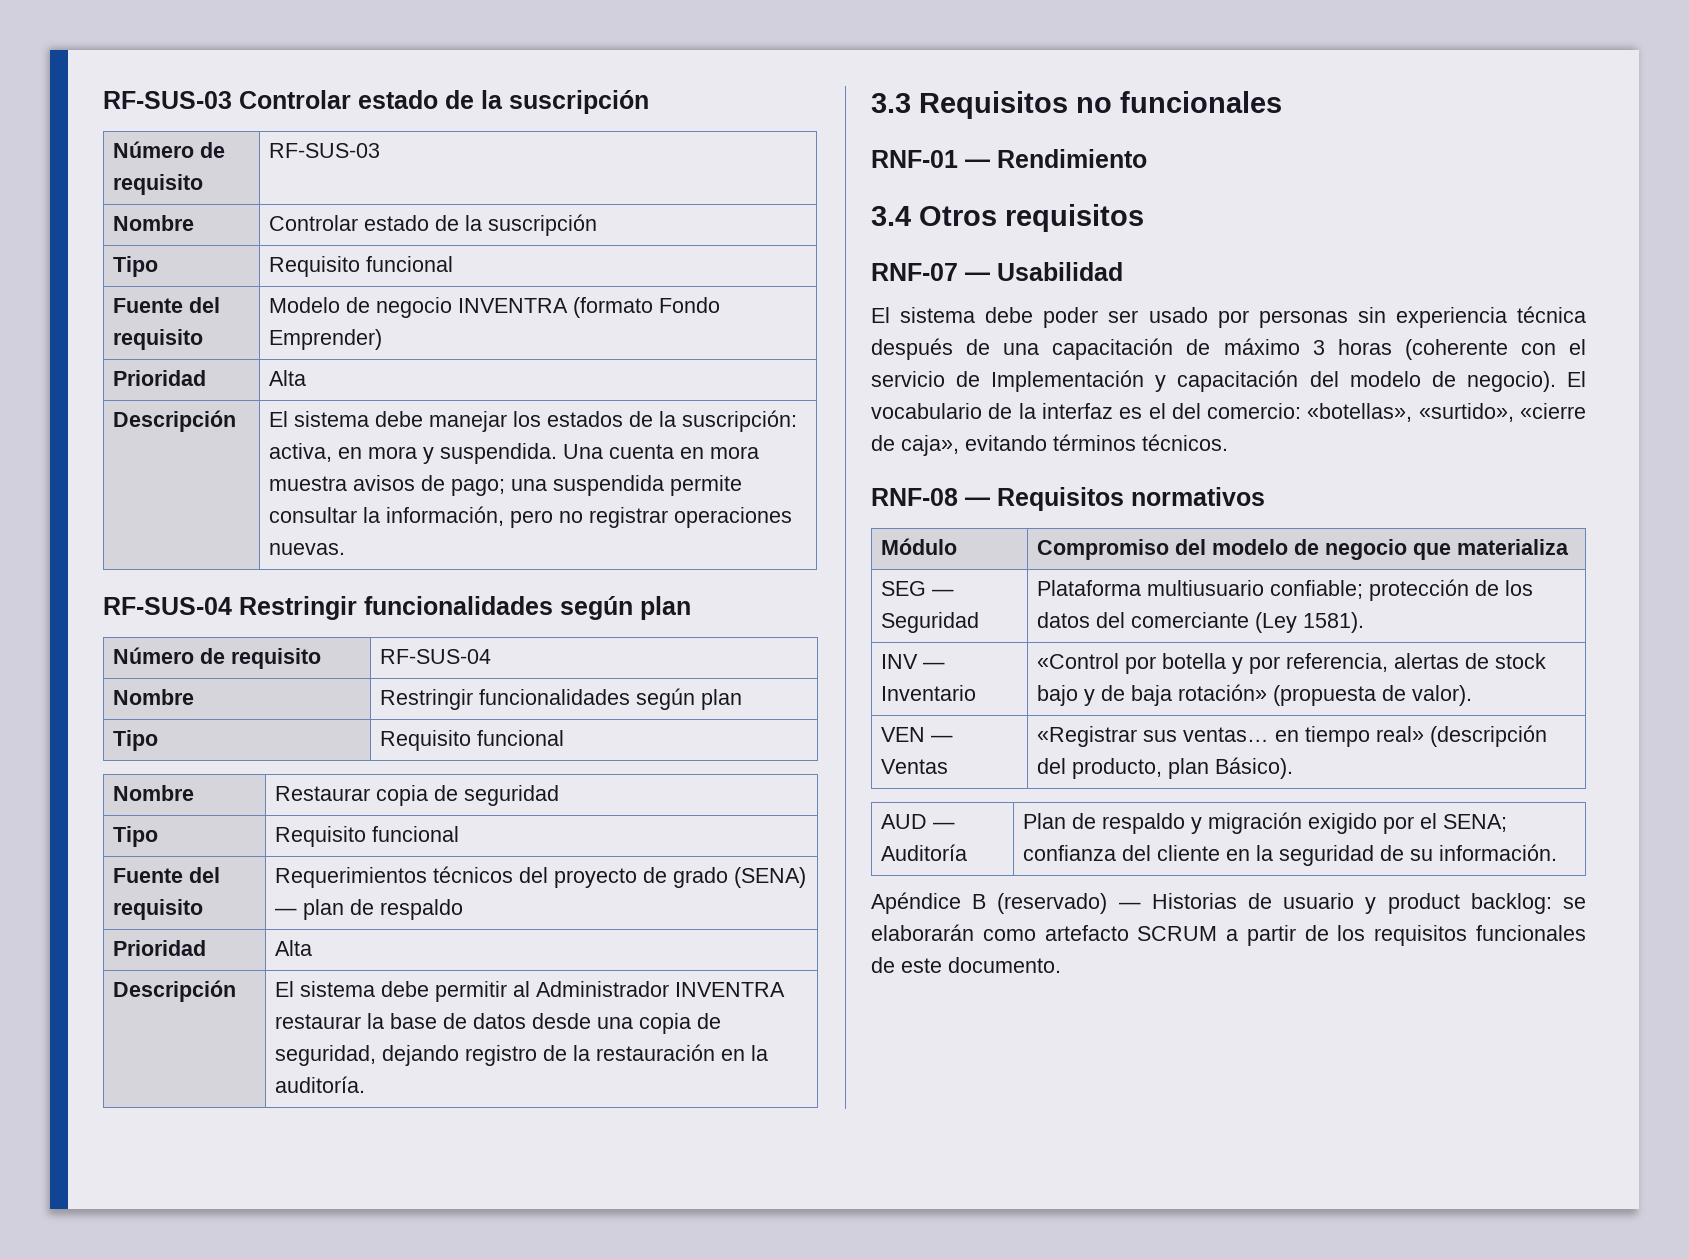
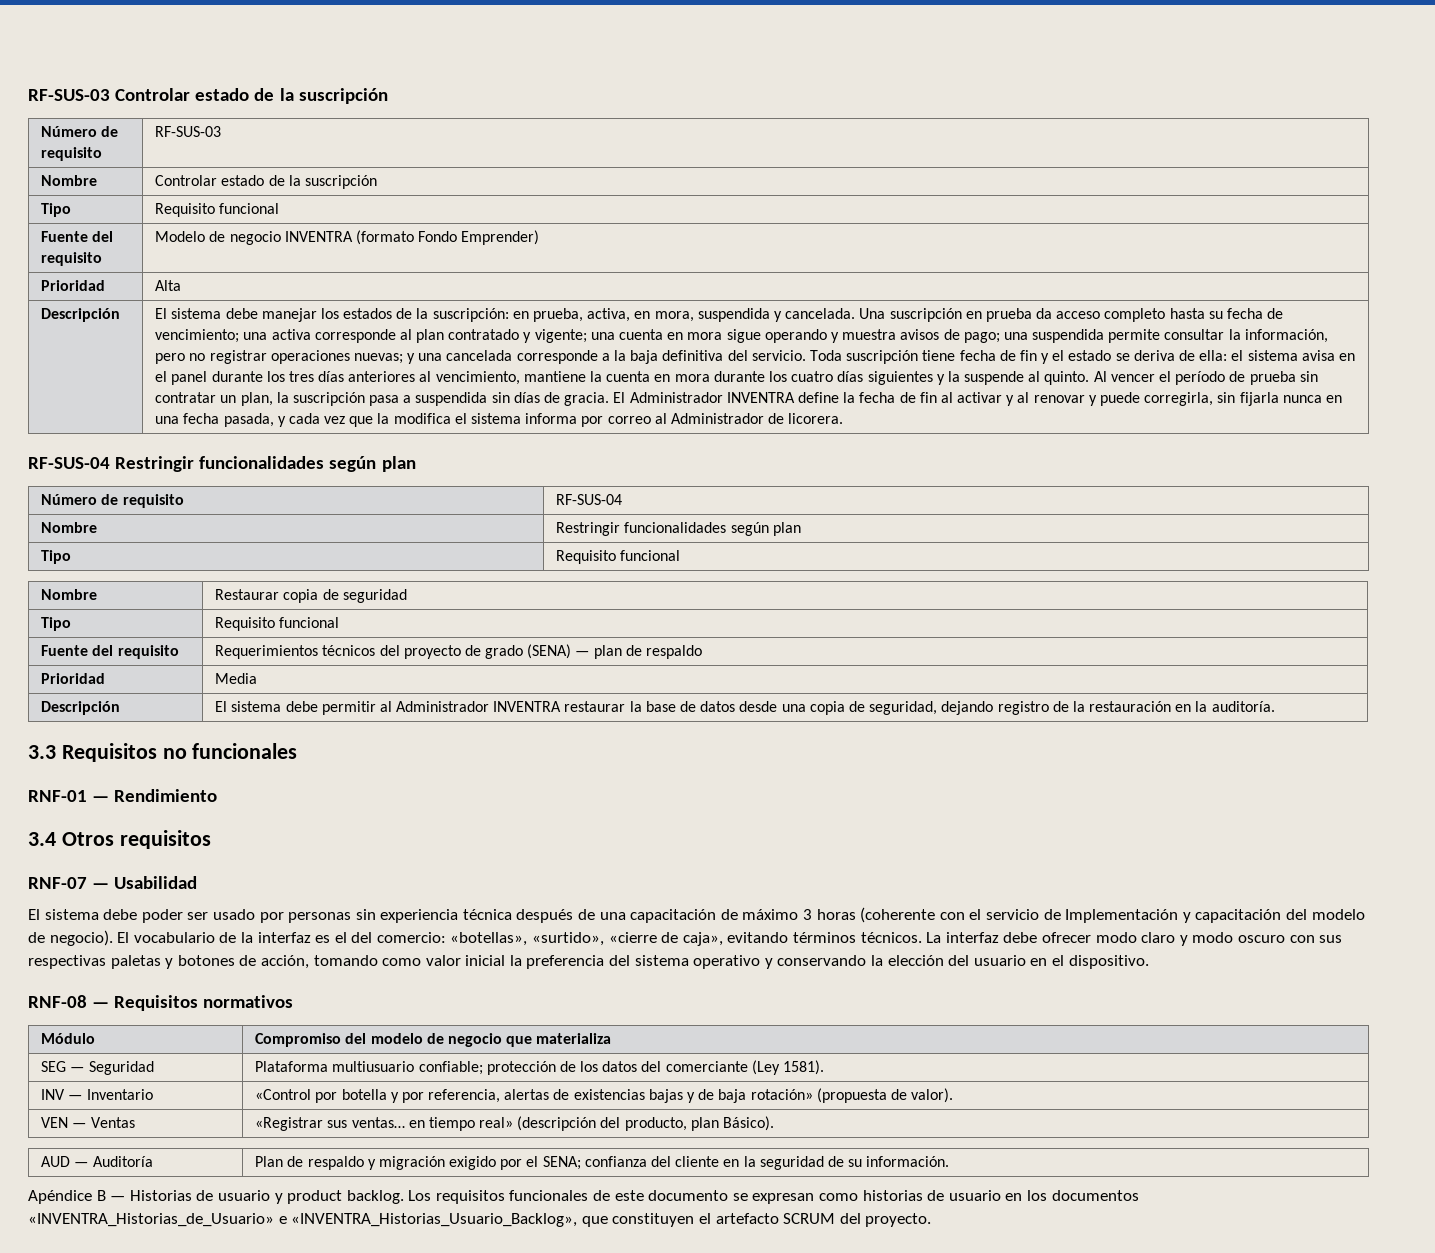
[269,443,760,464] activa, en mora y suspendida. Una cuenta en mora -> [512,308,1284,322] [155,329,839,343] en prueba, activa, en mora, suspendida y cancelada. Una suscripción en prueba da acceso completo hasta su fecha de vencimiento; una activa corresponde al plan contratado y vigente; una cuenta en mora sigue operando y
[269,543,346,555] nuevas. -> [353,350,1355,364] [155,371,1318,385] [155,392,1342,406] [155,413,844,427] nuevas; y una cancelada corresponde a la baja definitiva del servicio. Toda suscripción tiene fecha de fin y el estado se deriva de ella: el sistema avisa en el panel durante los tres días anteriores al vencimiento, mantiene la cuenta en mora durante los cuatro días siguientes y la suspende al quinto. Al vencer el período de prueba sin contratar un plan, la suscripción pasa a suspendida sin días de gracia. El Administrador INVENTRA define la fecha de fin al activar y al renovar y puede corregirla, sin fijarla nunca en una fecha pasada, y cada vez que la modifica el sistema informa por correo al Administrador de licorera.
[275,940,313,956] Alta -> [215,673,258,684] Media
(1228, 442) none -> [926,932,1343,946] [28,955,1149,969] La interfaz debe ofrecer modo claro y modo oscuro con sus respectivas paletas y botones de acción, tomando como valor inicial la preferencia del sistema operativo y conservando la elección del usuario en el dispositivo.
[1495,653,1547,669] [1037,685,1079,706] stock bajo -> [573,1089,683,1103] existencias bajas
[997,893,1108,914] (reservado) -> (106, 1195) none
[1470,893,1586,914] [871,924,1586,946] [871,957,1061,973] backlog: se elaborarán como artefacto SCRUM a partir de los requisitos funcionales de este documento. -> [346,1190,1139,1204] [28,1213,932,1227] backlog. Los requisitos funcionales de este documento se expresan como historias de usuario en los documentos «INVENTRA_Historias_de_Usuario» e «INVENTRA_Historias_Usuario_Backlog», que constituyen el artefacto SCRUM del proyecto.

